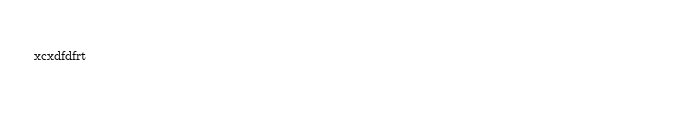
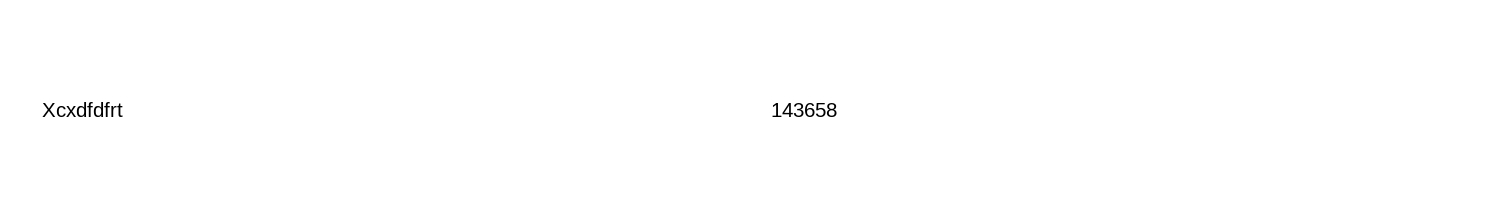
[34,51,86,60] xcxdfdfrt -> [42,102,123,117] [771,103,837,117] Xcxdfdfrt // 143658

